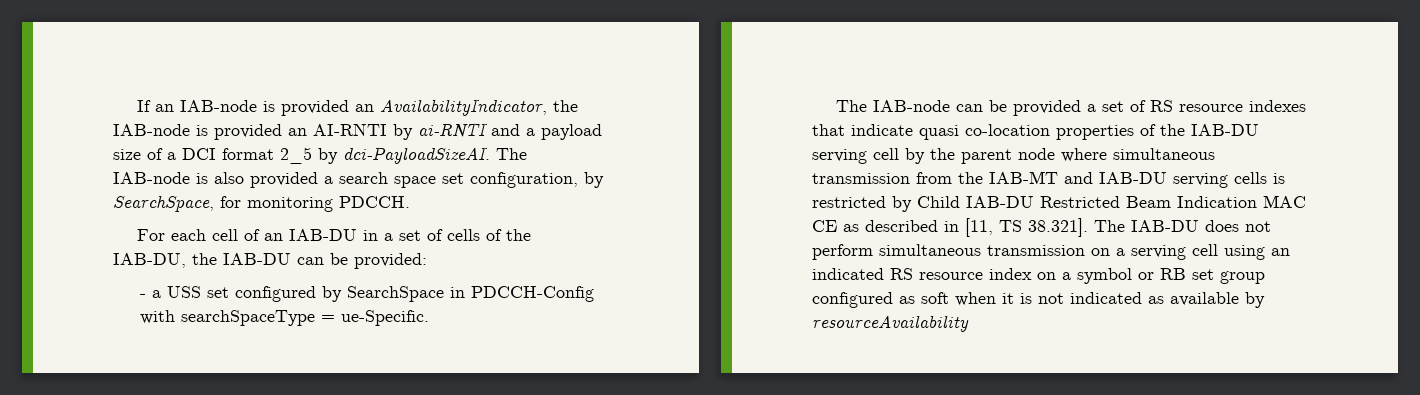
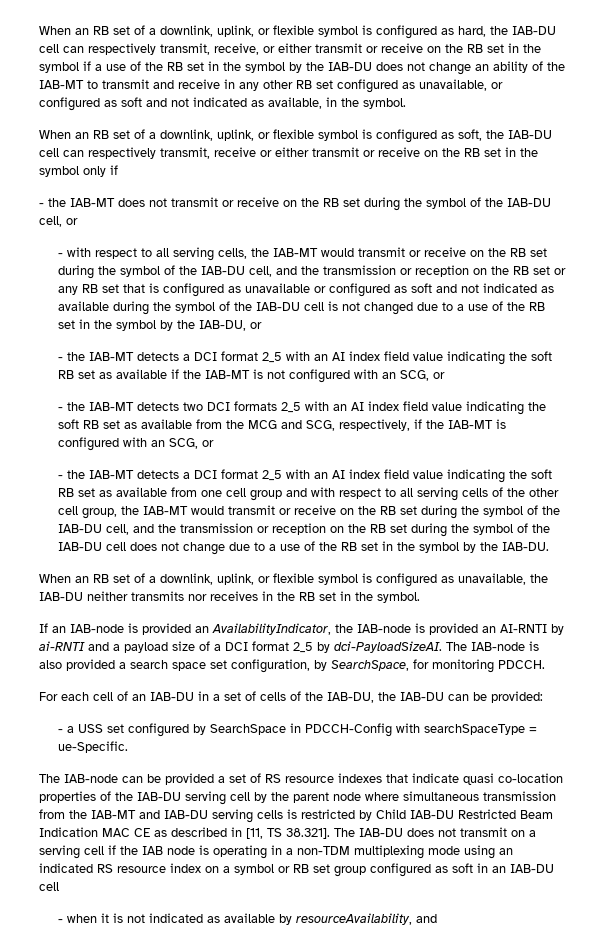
(136, 106) none -> [39,25,556,39] [39,43,541,55] [39,61,565,75] [39,79,503,93] [39,97,406,111] [39,129,552,143] [39,147,538,159] [39,165,118,177] [39,197,551,211] [39,216,78,227] [57,247,547,261] [57,265,566,279] [57,283,554,297] [57,301,545,315] [57,319,262,331] [57,351,552,365] [57,369,445,383] [57,401,546,415] [57,419,506,431] [57,437,214,451] [57,469,552,483] [57,487,559,501] [57,505,560,519] [57,523,550,537] [57,541,549,555] [39,573,548,587] [39,591,420,603] When an RB set of a downlink, uplink, or flexible symbol is configured as hard, the IAB-DU cell can respectively transmit, receive, or either transmit or receive on the RB set in the symbol if a use of the RB set in the symbol by the IAB-DU does not change an ability of the IAB-MT to transmit and receive in any other RB set configured as unavailable, or configured as soft and not indicated as available, in the symbol. // When an RB set of a downlink, uplink, or flexible symbol is configured as soft, the IAB-DU cell can respectively transmit, receive or either transmit or receive on the RB set in the symbol only if // - the IAB-MT does not transmit or receive on the RB set during the symbol of the IAB-DU cell, or // - with respect to all serving cells, the IAB-MT would transmit or receive on the RB set during the symbol of the IAB-DU cell, and the transmission or reception on the RB set or any RB set that is configured as unavailable or configured as soft and not indicated as available during the symbol of the IAB-DU cell is not changed due to a use of the RB set in the symbol by the IAB-DU, or // - the IAB-MT detects a DCI format 2_5 with an AI index field value indicating the soft RB set as available if the IAB-MT is not configured with an SCG, or // - the IAB-MT detects two DCI formats 2_5 with an AI index field value indicating the soft RB set as available from the MCG and SCG, respectively, if the IAB-MT is configured with an SCG, or // - the IAB-MT detects a DCI format 2_5 with an AI index field value indicating the soft RB set as available from one cell group and with respect to all serving cells of the other cell group, the IAB-MT would transmit or receive on the RB set during the symbol of the IAB-DU cell, and the transmission or reception on the RB set during the symbol of the IAB-DU cell does not change due to a use of the RB set in the symbol by the IAB-DU. // When an RB set of a downlink, uplink, or flexible symbol is configured as unavailable, the IAB-DU neither transmits nor receives in the RB set in the symbol. //
[812,244,1085,260] perform simultaneous transmission -> [460,827,507,837] transmit
(1218, 250) none -> [108,845,460,859] if the IAB node is operating in a non-TDM multiplexing mode
(949, 298) none -> [477,863,554,873] [39,882,59,891] [57,919,63,923] in an IAB-DU cell // -
[812,315,969,332] resourceAvailability -> [295,913,437,925] resourceAvailability, and

